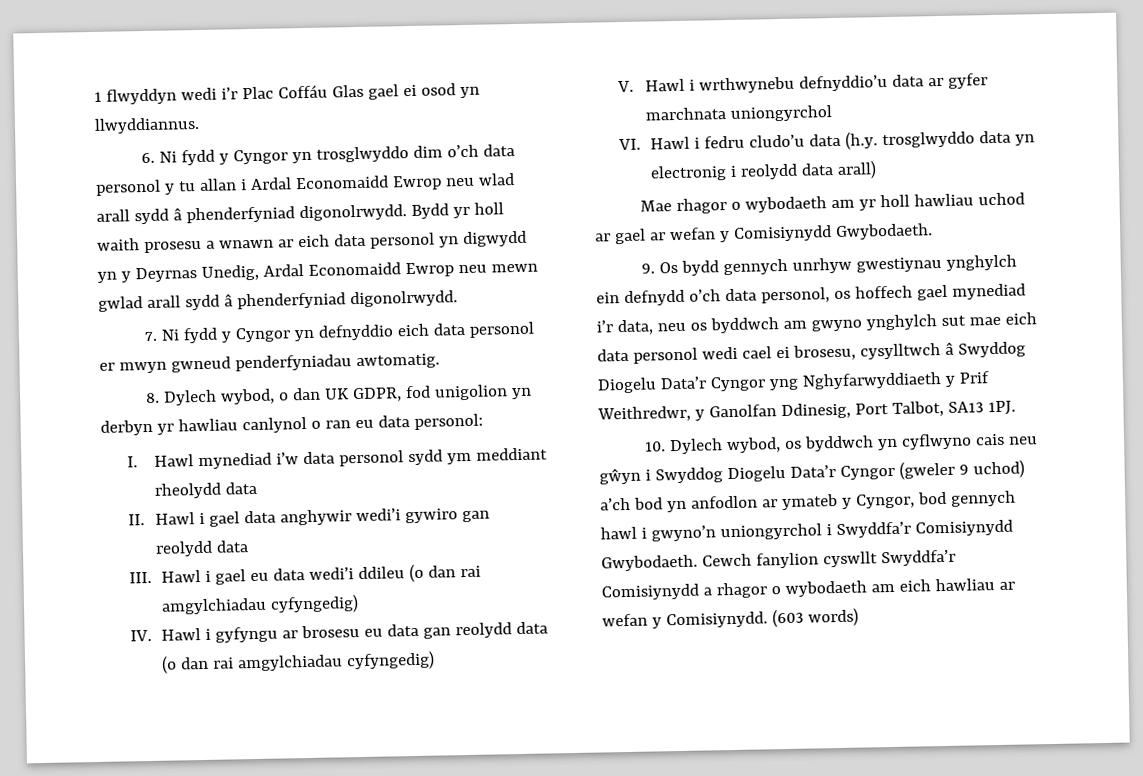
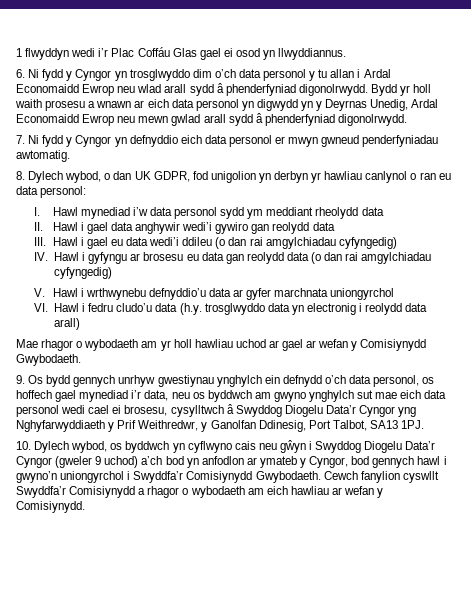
[771,607,859,628] (603 words) -> (85, 507) none

